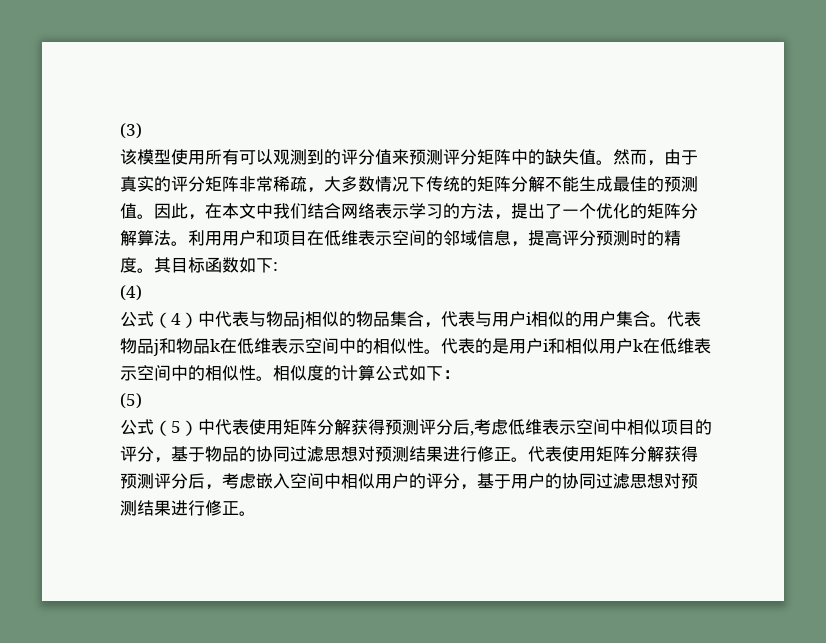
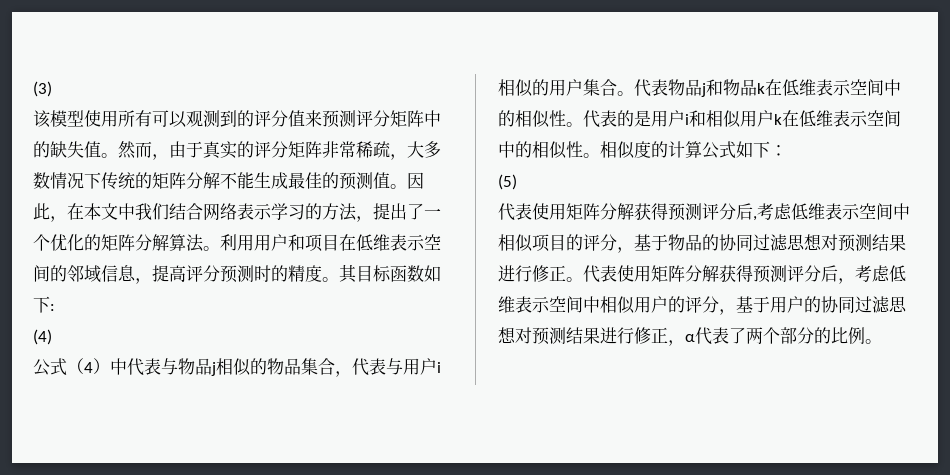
[120,419,215,436] 公式（5）中 -> (517, 182) none
[256,473,290,489] 嵌入 -> [889,265,906,282] [498,296,550,313] 低维表示
(239, 508) none -> [668,327,865,346] ，α代表了两个部分的比例

